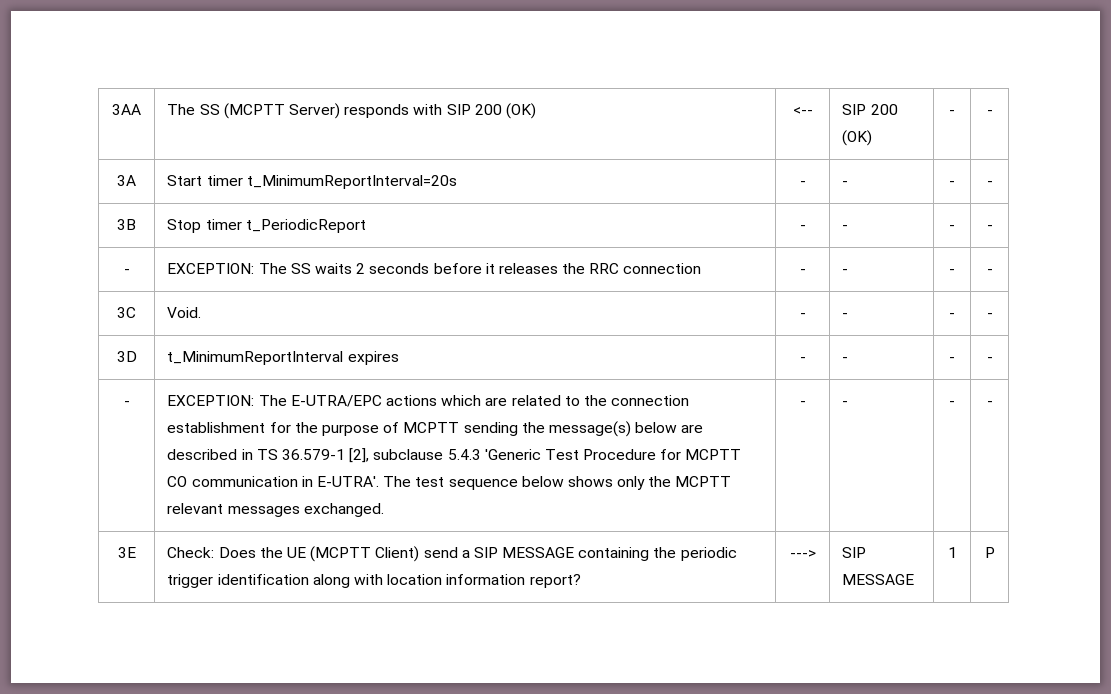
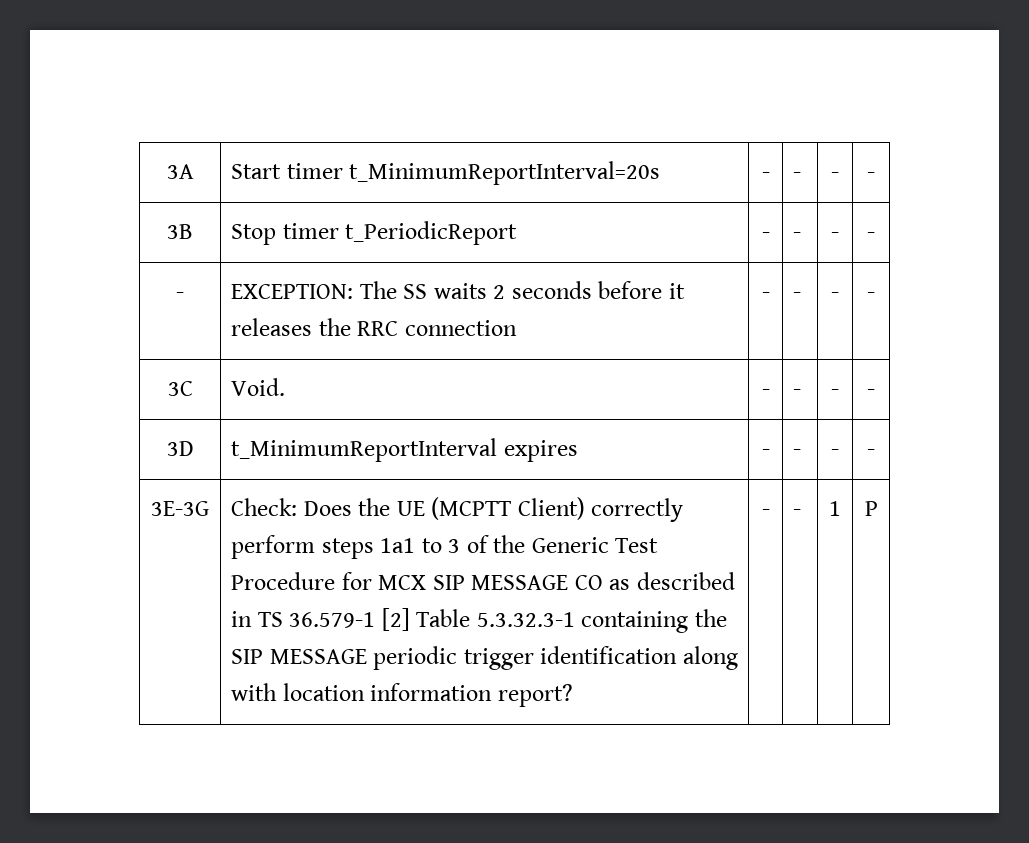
[112,104,141,115] [167,103,536,119] [792,107,813,115] [842,104,898,115] [842,130,873,146] [949,110,955,115] [986,110,993,115] 3AA | The SS (MCPTT Server) responds with SIP 200 (OK) | <-- | SIP 200 (OK) | - | - // -> (166, 171) none
[123,401,130,406] [167,395,690,407] [167,421,704,437] [167,448,742,463] [167,476,732,490] [167,503,384,517] [799,401,806,406] [842,401,849,406] [949,401,955,406] [986,401,993,406] [117,547,136,558] - | EXCEPTION: The E-UTRA/EPC actions which are related to the connection establishment for the purpose of MCPTT sending the message(s) below are described in TS 36.579-1 [2], subclause 5.4.3 'Generic Test Procedure for MCPTT CO communication in E-UTRA'. The test sequence below shows only the MCPTT relevant messages exchanged. | - | - | - | - // 3E -> [151,501,209,516] 3E-3G
[423,547,677,561] send a SIP MESSAGE containing the -> [591,498,684,522] [231,535,659,559] [231,572,735,590] [231,608,727,633] [231,649,367,664] correctly perform steps 1a1 to 3 of the Generic Test Procedure for MCX SIP MESSAGE CO as described in TS 36.579-1 [2] Table 5.3.32.3-1 containing the SIP MESSAGE
[789,550,816,558] [842,547,867,558] [842,574,915,585] ---> | SIP MESSAGE -> [761,509,770,516] [793,509,802,516] - | -

